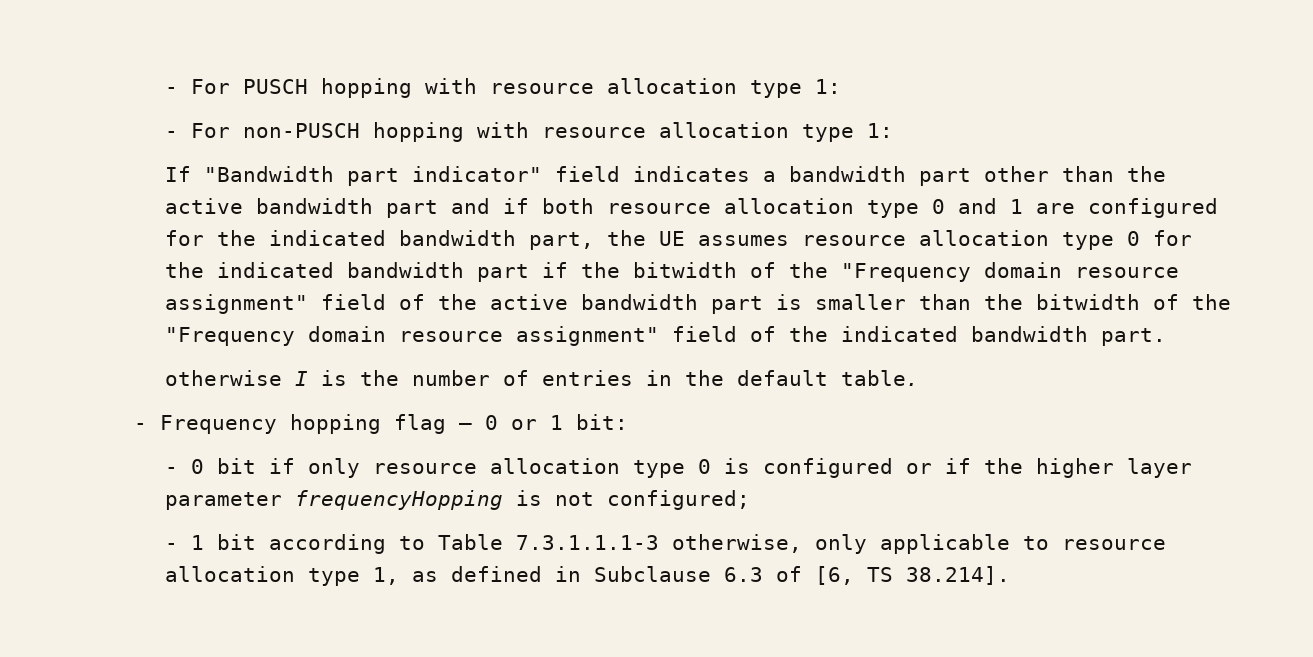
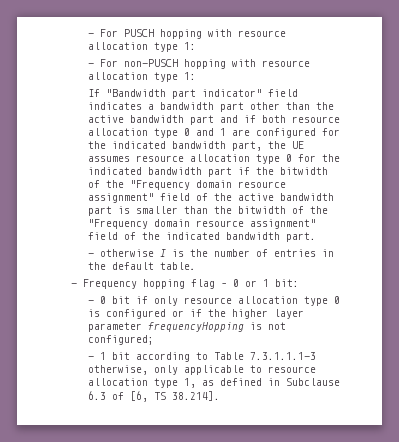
(1167, 337) none -> [87,253,94,257] -

